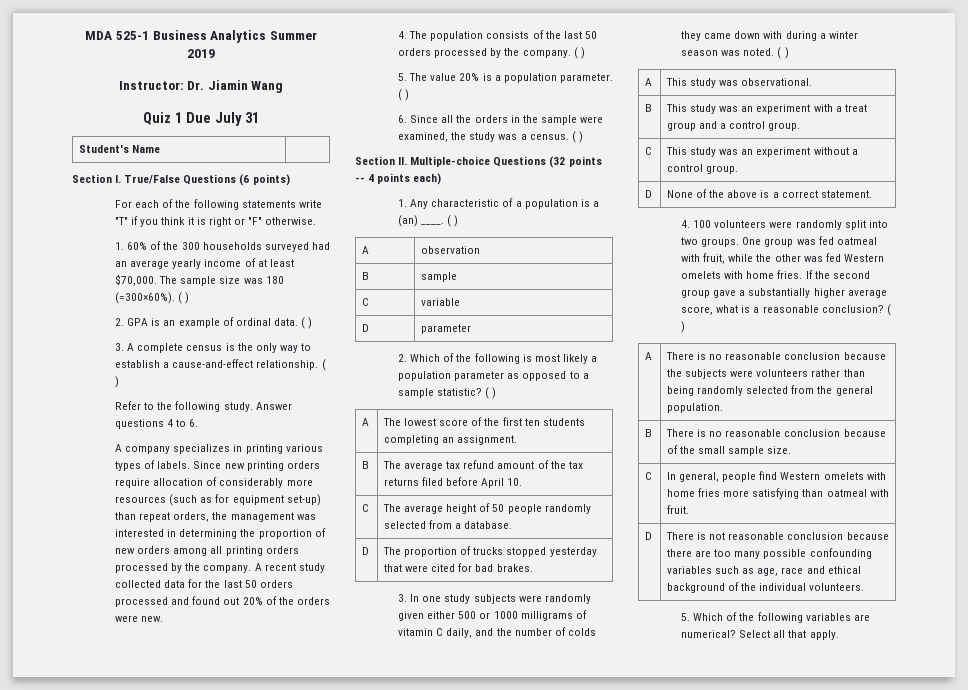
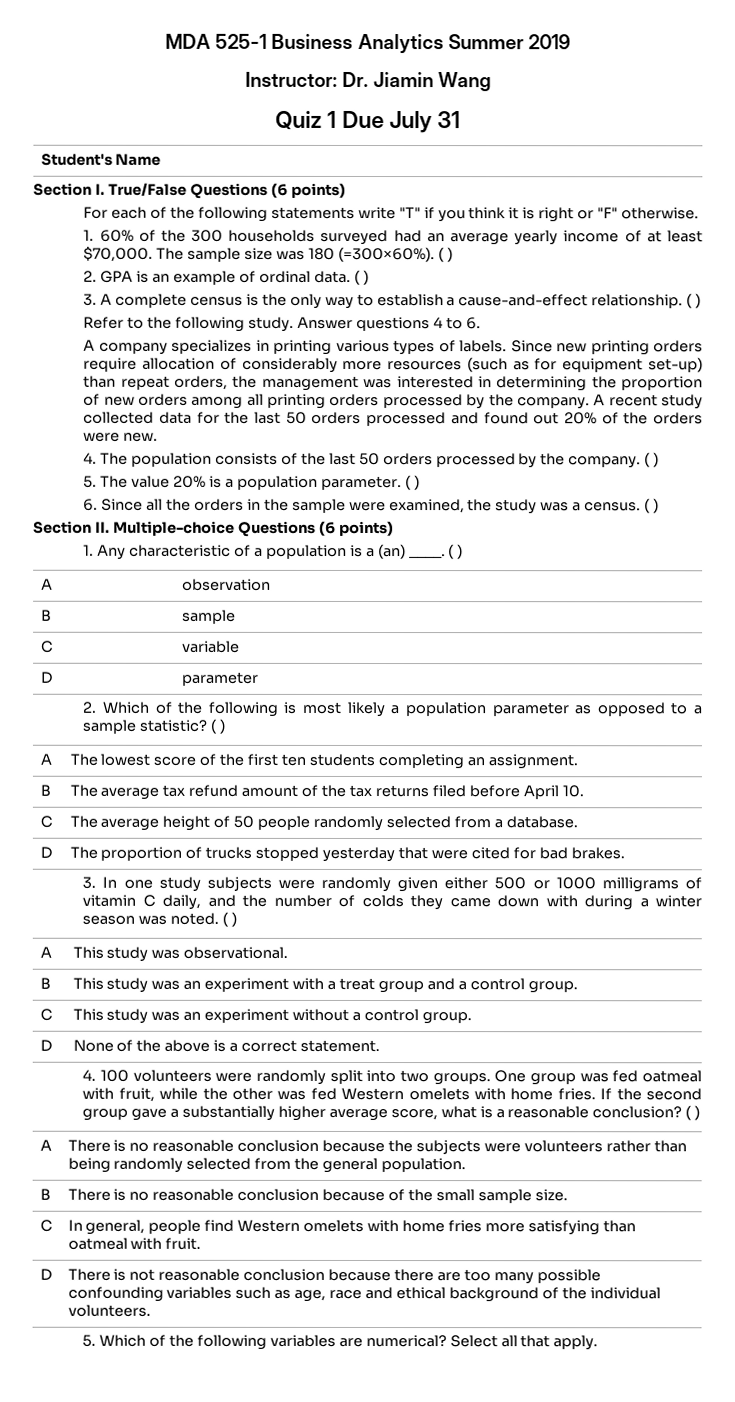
[549,156,602,168] [355,173,442,185] (32 points -- 4 points each) -> [318,520,394,537] (6 points)

